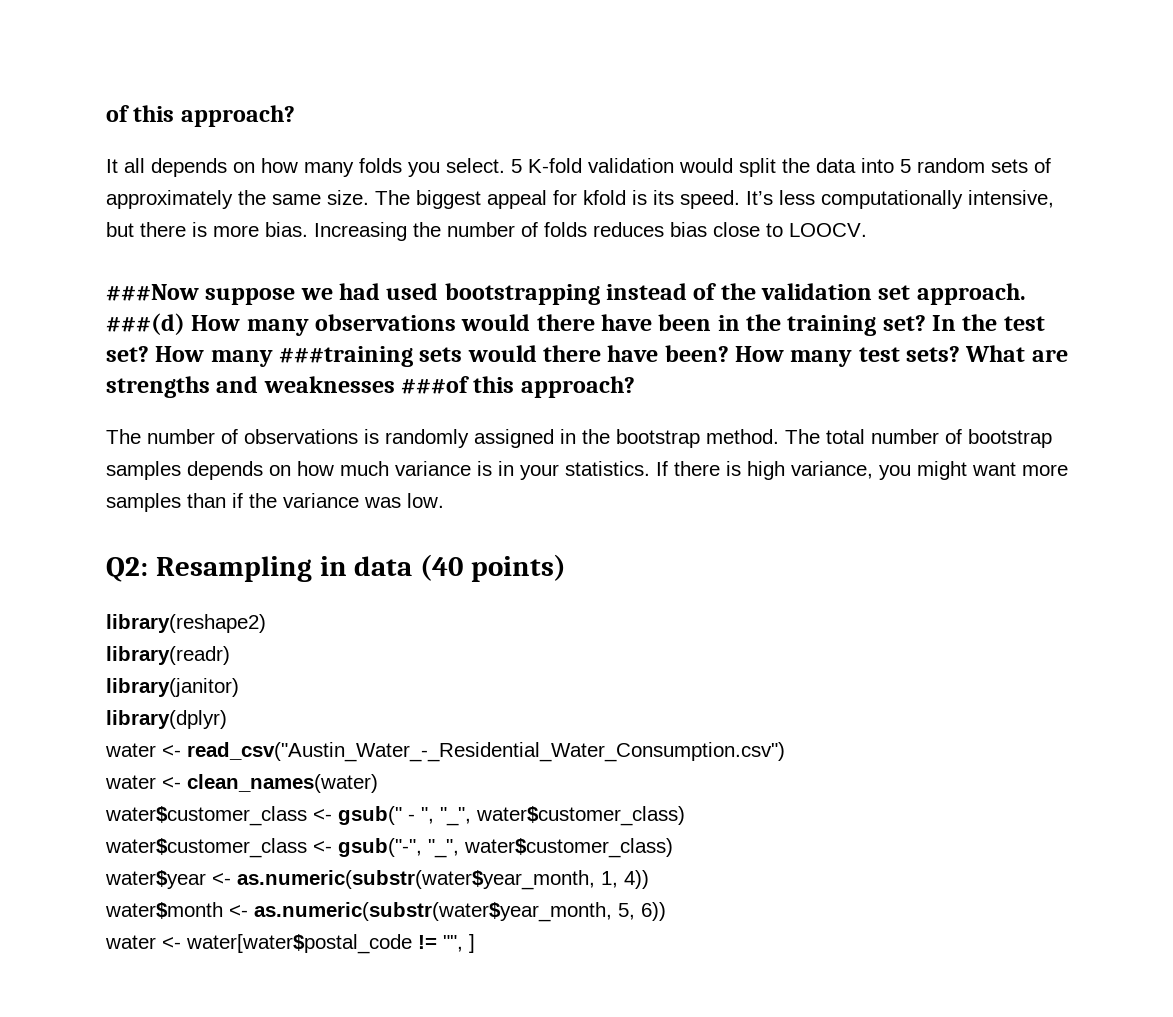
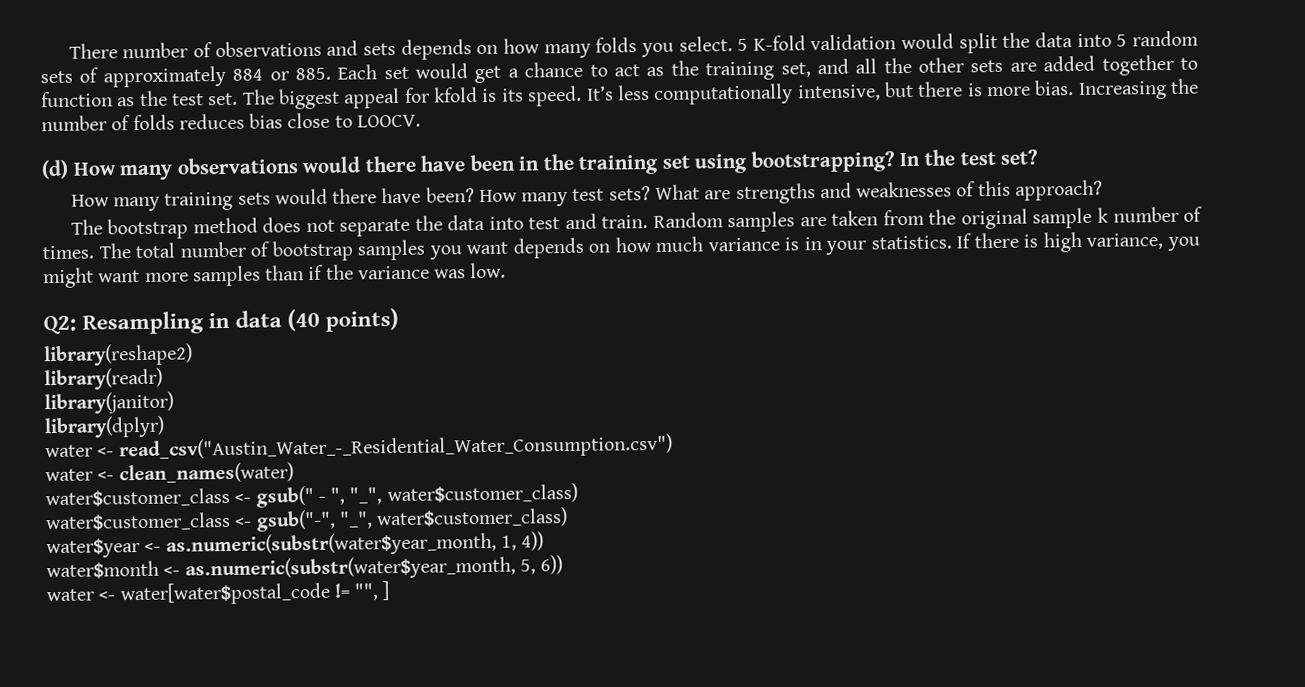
[106,105,295,127] [106,158,145,173] of this approach? // It all -> [68,40,397,59] There number of observations and sets
[238,190,369,205] the same size. -> [232,54,1198,84] [41,90,239,108] 884 or 885. Each set would get a chance to act as the training set, and all the other sets are added together to function as the test set.
[106,283,1026,305] [106,313,185,335] ###Now suppose we had used bootstrapping instead of the validation set approach. ###(d) -> [41,159,69,180] (d)
[882,315,926,331] set? -> [661,150,896,174] set using bootstrapping?
[155,346,414,367] How many ###training -> [70,191,234,212] // How many training
[401,376,470,394] ###of -> [956,181,977,197] of
[147,429,779,448] number of observations is randomly assigned in the bootstrap method. -> [107,206,1203,240] [42,245,94,260] bootstrap method does not separate the data into test and train. Random samples are taken from the original sample k number of times.
(181, 470) none -> [428,241,509,260] you want

